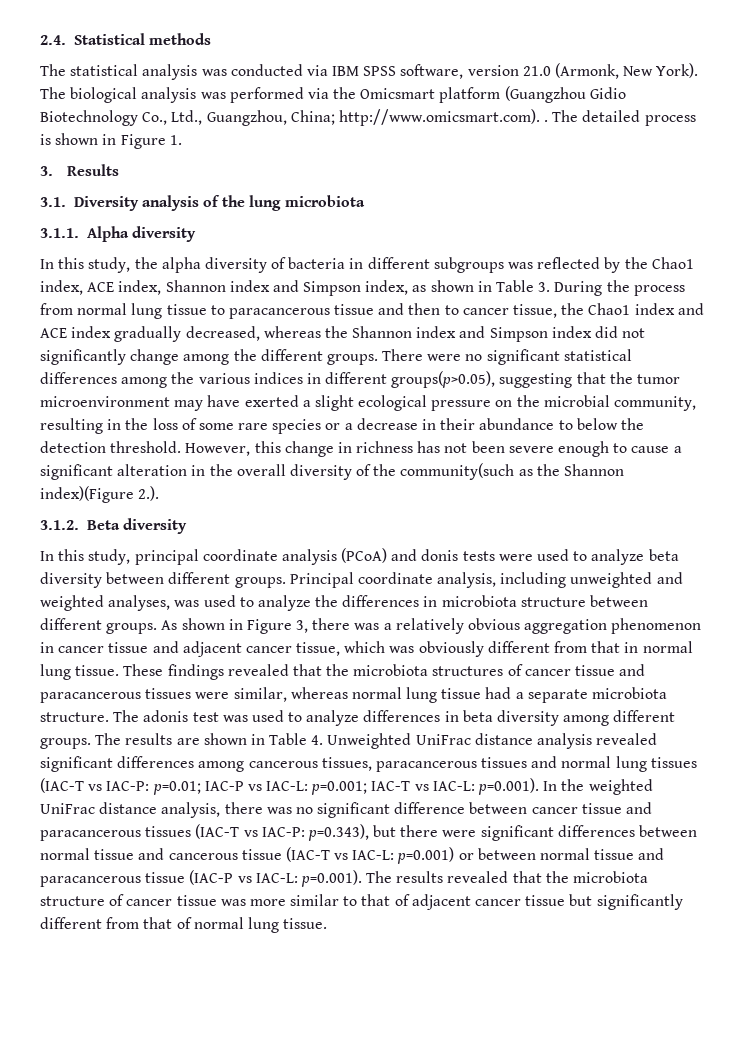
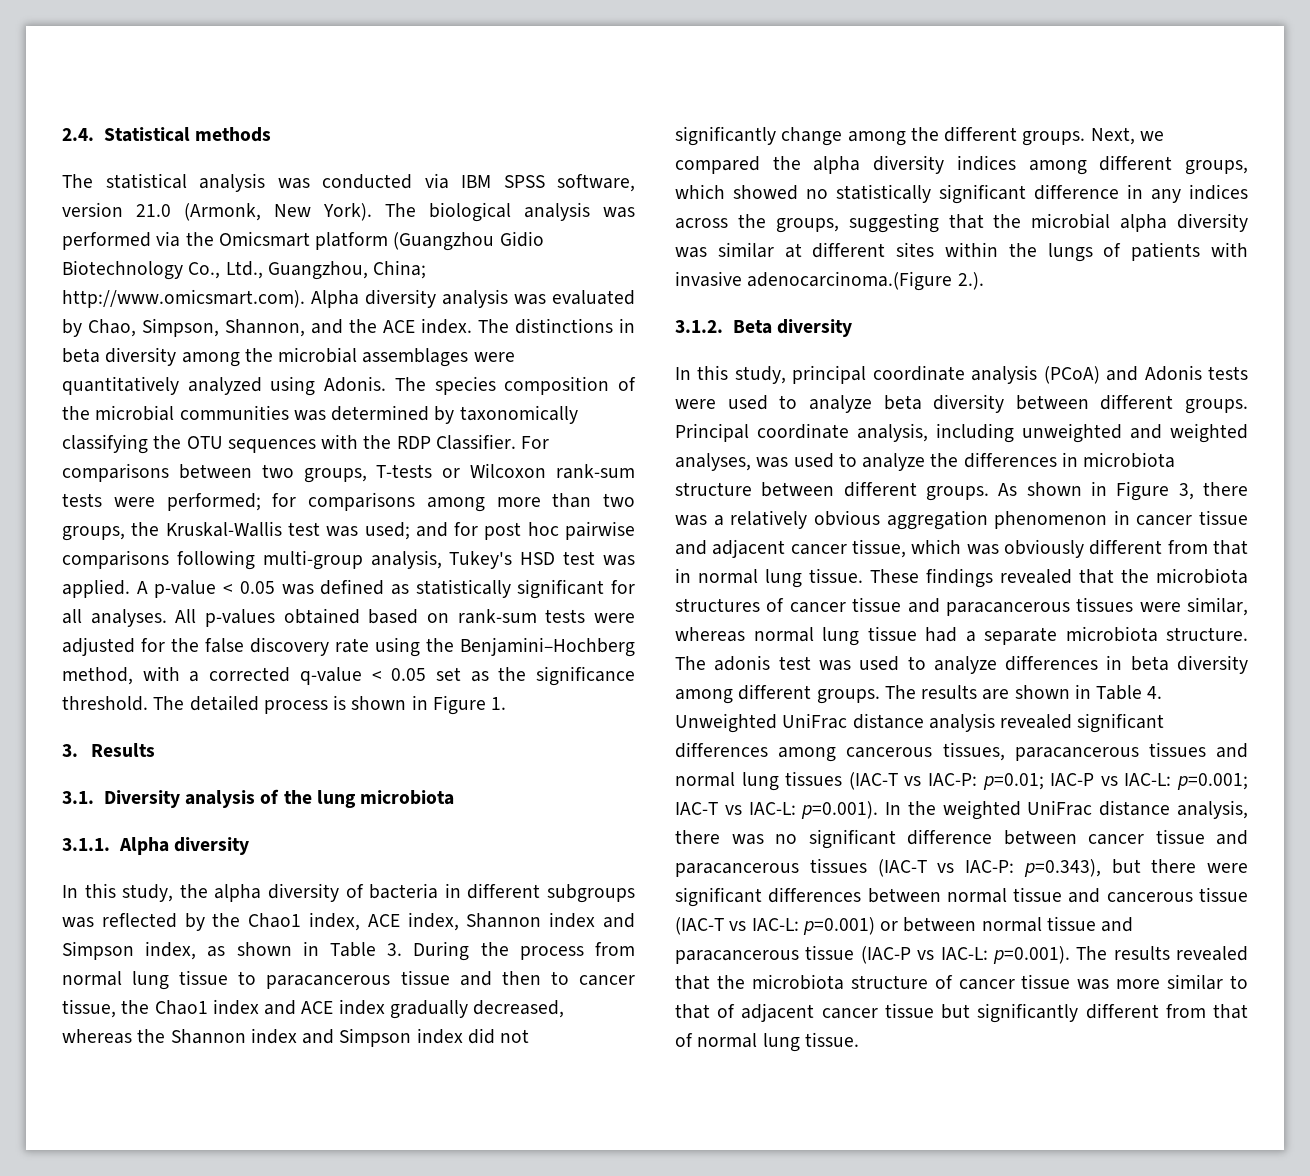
[544,120,549,122] . -> [311,289,635,308] [62,318,635,337] [62,347,515,367] [62,376,636,396] [62,405,578,424] [62,434,550,454] [62,463,635,483] [62,492,635,512] [62,521,635,541] [62,550,635,570] [62,579,635,599] [62,608,635,627] [62,637,635,657] [62,666,635,686] [62,696,148,711] Alpha diversity analysis was evaluated by Chao, Simpson, Shannon, and the ACE index. The distinctions in beta diversity among the microbial assemblages were quantitatively analyzed using Adonis. The species composition of the microbial communities was determined by taxonomically classifying the OTU sequences with the RDP Classifier. For comparisons between two groups, T-tests or Wilcoxon rank-sum tests were performed; for comparisons among more than two groups, the Kruskal-Wallis test was used; and for post hoc pairwise comparisons following multi-group analysis, Tukey's HSD test was applied. A p-value < 0.05 was defined as statistically significant for all analyses. All p-values obtained based on rank-sum tests were adjusted for the false discovery rate using the Benjamini–Hochberg method, with a corrected q-value < 0.05 set as the significance threshold.
[382,349,632,365] [40,371,681,388] [40,395,697,411] [40,418,644,434] [40,441,682,457] [40,463,625,480] [40,486,134,503] There were no significant statistical differences among the various indices in different groups(p>0.05), suggesting that the tumor microenvironment may have exerted a slight ecological pressure on the microbial community, resulting in the loss of some rare species or a decrease in their abundance to below the detection threshold. However, this change in richness has not been severe enough to cause a significant alteration in the overall diversity of the community(such as the Shannon index)(Figure -> [1090,127,1164,145] [675,155,1248,175] [675,184,1248,204] [675,213,1248,233] [675,242,1248,262] [675,271,953,291] Next, we compared the alpha diversity indices among different groups, which showed no statistically significant difference in any indices across the groups, suggesting that the microbial alpha diversity was similar at different sites within the lungs of patients with invasive adenocarcinoma.(Figure
[421,549,459,561] donis -> [1144,365,1202,381] Adonis

